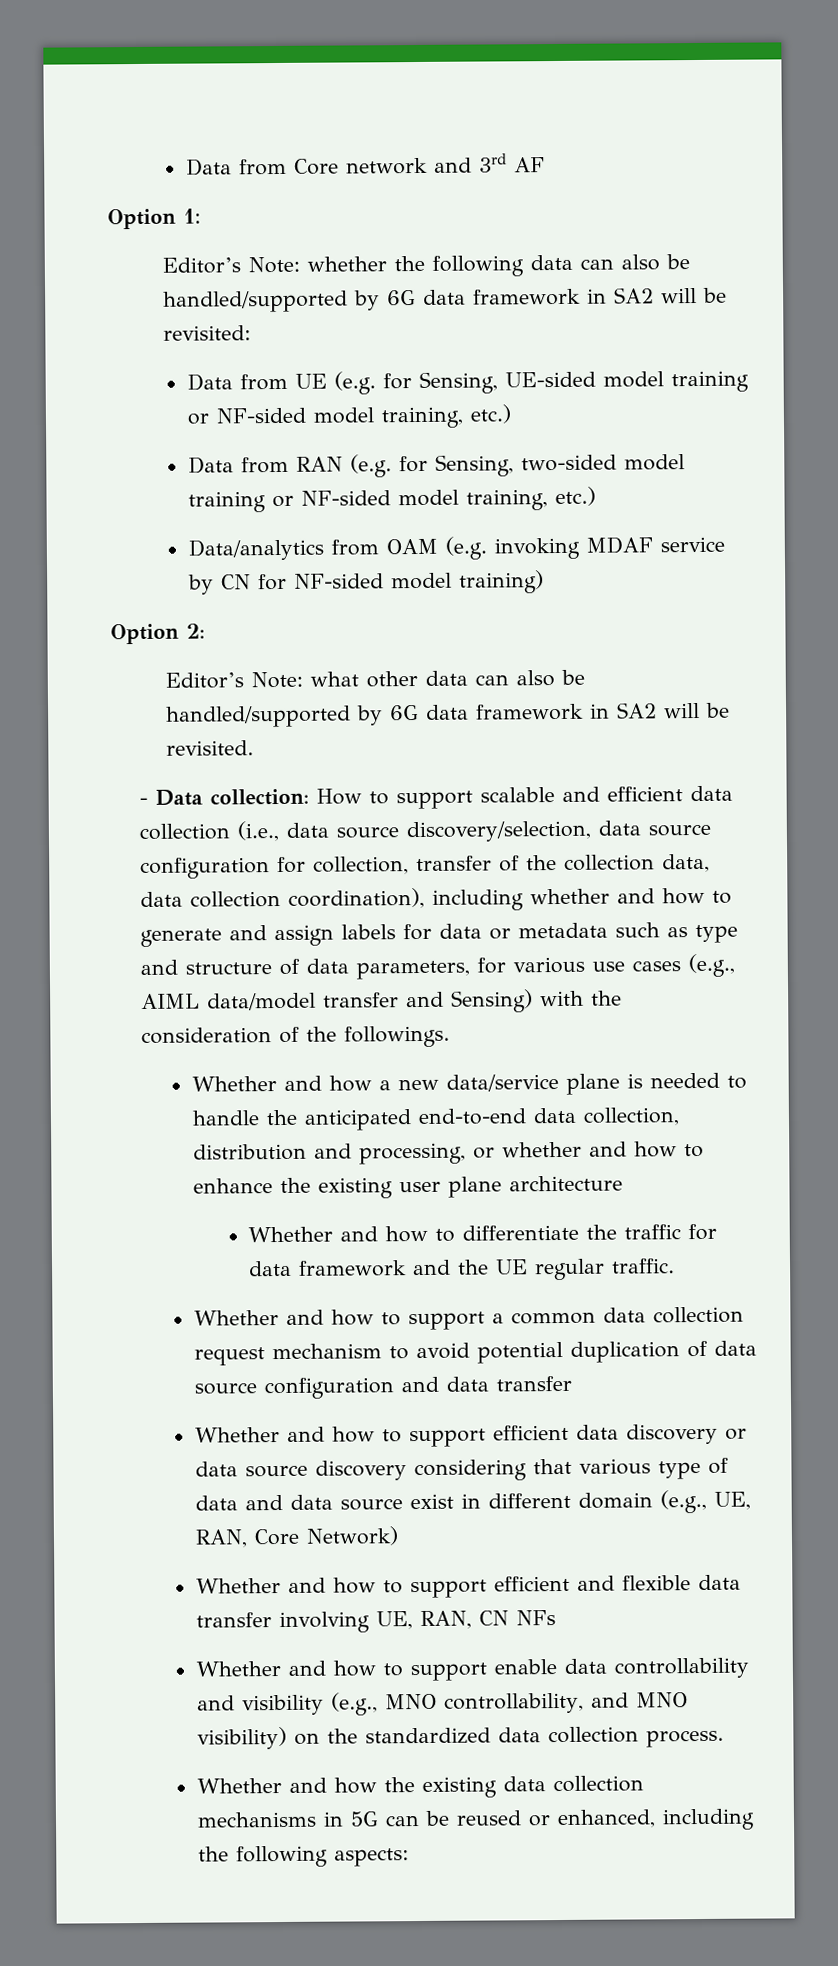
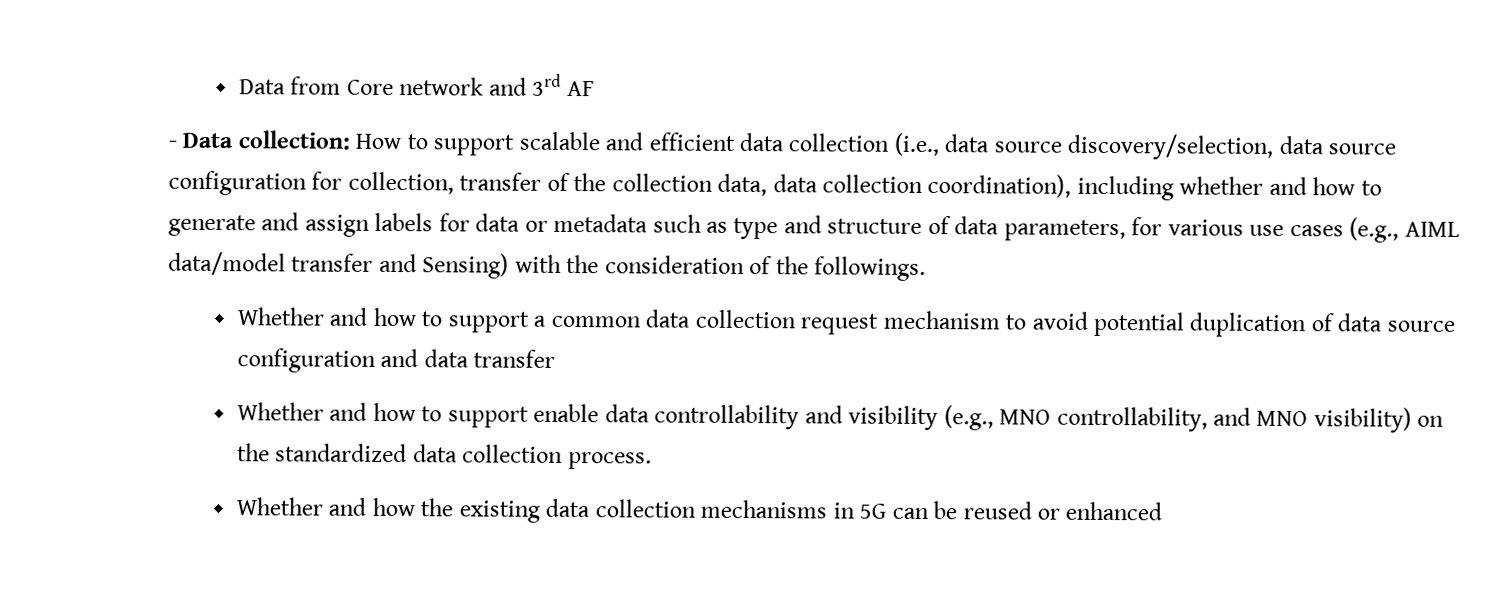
[107,208,201,230] [162,254,691,277] [163,287,728,313] [163,325,252,341] [186,370,749,395] [186,404,511,429] [187,454,685,478] [187,486,596,513] [187,536,725,561] [187,570,544,595] [110,623,205,645] [165,669,586,689] [166,702,731,728] [166,740,255,756] // Option 1: // Editor’s Note: whether the following data can also be handled/supported by 6G data framework in SA2 will be revisited: // Data from UE (e.g. for Sensing, UE-sided model training or NF-sided model training, etc.) // Data from RAN (e.g. for Sensing, two-sided model training or NF-sided model training, etc.) // Data/analytics from OAM (e.g. invoking MDAF service by CN for NF-sided model training) // Option 2: // Editor’s Note: what other data can also be handled/supported by 6G data framework in SA2 will be revisited. -> (595, 88) none
[191,1072,747,1095] [191,1107,680,1131] [192,1141,704,1165] [192,1175,623,1199] [247,1223,717,1243] [247,1258,675,1281] // Whether and how a new data/service plane is needed to handle the anticipated end-to-end data collection, distribution and processing, or whether and how to enhance the existing user plane architecture // Whether and how to differentiate the traffic for data framework and the UE regular traffic. -> (926, 268) none
[194,1423,747,1448] [194,1457,729,1482] [194,1489,751,1514] [194,1526,399,1548] [195,1574,741,1599] [195,1610,556,1634] // Whether and how to support efficient data discovery or data source discovery considering that various type of data and data source exist in different domain (e.g., UE, RAN, Core Network) // Whether and how to support efficient and flexible data transfer involving UE, RAN, CN NFs -> (556, 358) none
[556,1808,755,1831] [197,1845,409,1868] enhanced, including the following aspects: -> [1065,501,1163,521] enhanced

